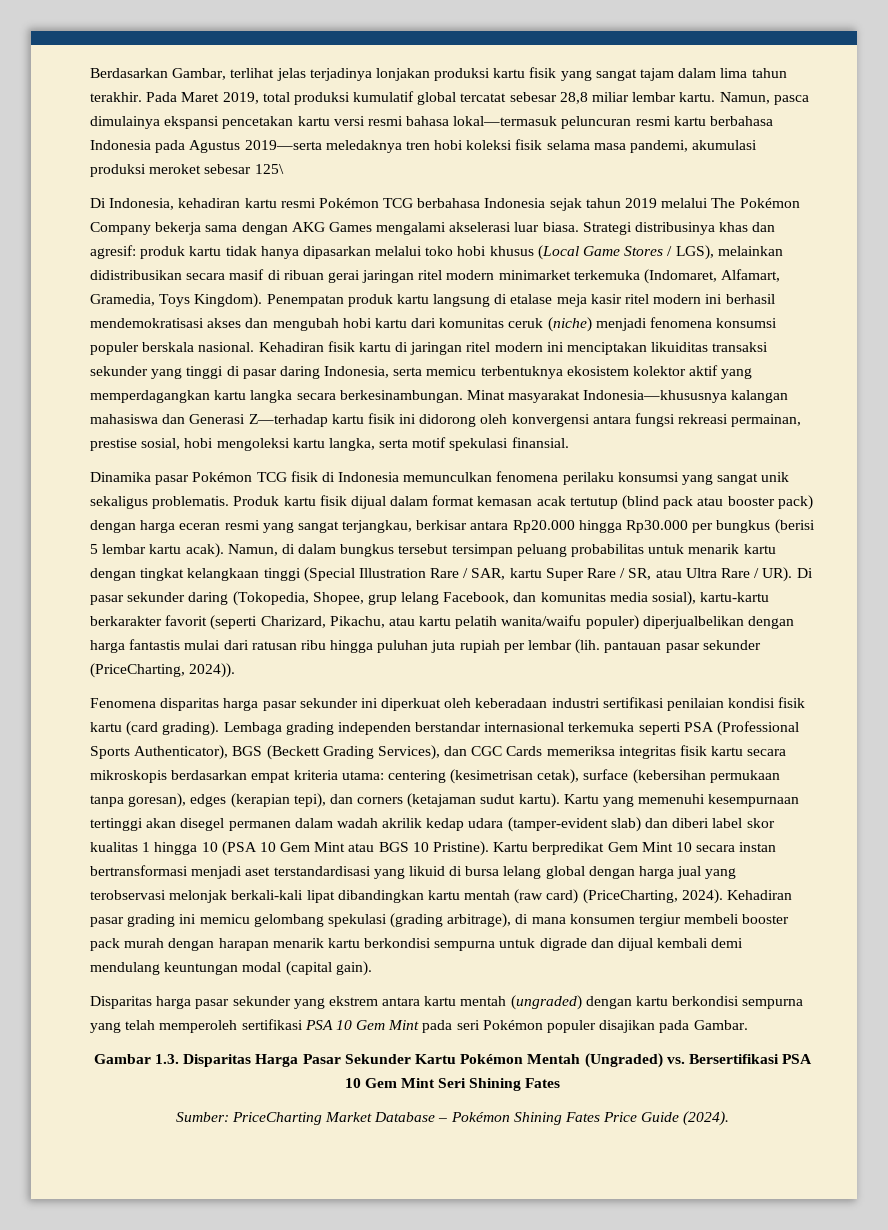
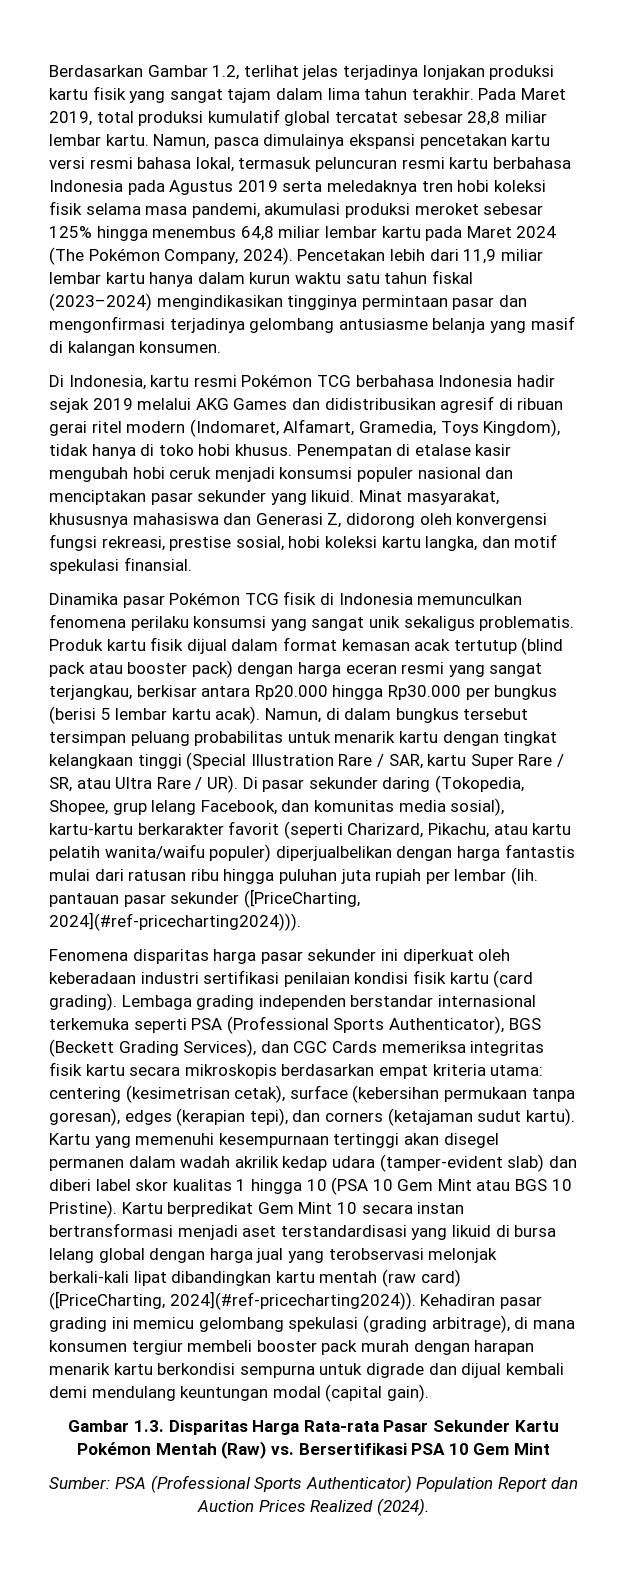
[172,68,227,80] Gambar, -> [147,65,240,80] Gambar 1.2,
[453,116,558,126] lokal—termasuk -> [195,157,312,172] lokal, termasuk
[244,140,322,150] 2019—serta -> [237,180,323,192] 2019 serta
[254,164,284,174] 125\ -> [49,226,557,241] [49,247,543,265] [49,270,473,287] [49,293,527,311] [49,316,575,333] [49,341,222,356] 125% hingga menembus 64,8 miliar lembar kartu pada Maret 2024 (The Pokémon Company, 2024). Pencetakan lebih dari 11,9 miliar lembar kartu hanya dalam kurun waktu satu tahun fiskal (2023–2024) mengindikasikan tingginya permintaan pasar dan mengonfirmasi terjadinya gelombang antusiasme belanja yang masif di kalangan konsumen.
[178,198,241,208] kehadiran -> (146, 382) none
[549,198,800,211] [90,222,776,235] [90,245,783,260] [90,269,265,280] sejak tahun 2019 melalui The Pokémon Company bekerja sama dengan AKG Games mengalami akselerasi luar biasa. Strategi distribusinya khas dan agresif: produk kartu tidak hanya dipasarkan melalui toko hobi khusus (Local Game Stores / LGS), melainkan didistribusikan secara masif -> [516,375,555,387] [49,396,495,413] hadir sejak 2019 melalui AKG Games dan didistribusikan agresif
[362,270,640,283] jaringan ritel modern minimarket terkemuka -> [91,421,186,433] ritel modern
[194,293,775,308] [90,317,778,332] [90,341,769,355] [90,365,753,379] [90,390,789,403] [90,413,802,427] Kingdom). Penempatan produk kartu langsung di etalase meja kasir ritel modern ini berhasil mendemokratisasi akses dan mengubah hobi kartu dari komunitas ceruk (niche) menjadi fenomena konsumsi populer berskala nasional. Kehadiran fisik kartu di jaringan ritel modern ini menciptakan likuiditas transaksi sekunder yang tinggi di pasar daring Indonesia, serta memicu terbentuknya ekosistem kolektor aktif yang memperdagangkan kartu langka secara berkesinambungan. Minat masyarakat Indonesia—khususnya kalangan mahasiswa dan Generasi Z—terhadap kartu fisik ini didorong oleh konvergensi antara fungsi rekreasi permainan, -> [483,419,561,437] [49,444,512,459] [49,467,514,482] [49,490,499,505] [49,513,548,528] [49,534,165,551] Kingdom), tidak hanya di toko hobi khusus. Penempatan di etalase kasir mengubah hobi ceruk menjadi konsumsi populer nasional dan menciptakan pasar sekunder yang likuid. Minat masyarakat, khususnya mahasiswa dan Generasi Z, didorong oleh konvergensi fungsi rekreasi,
[216,438,290,451] mengoleksi -> [324,536,377,548] koleksi
[379,439,409,448] serta -> [481,536,510,548] dan
[90,663,236,678] (PriceCharting, 2024)). -> [243,889,360,908] [49,912,301,931] ([PriceCharting, 2024](#ref-pricecharting2024))).
[582,889,723,904] (PriceCharting, 2024). -> [49,1291,416,1310] ([PriceCharting, 2024](#ref-pricecharting2024)).
[90,995,804,1010] [90,1019,748,1033] // Disparitas harga pasar sekunder yang ekstrem antara kartu mentah (ungraded) dengan kartu berkondisi sempurna yang telah memperoleh sertifikasi PSA 10 Gem Mint pada seri Pokémon populer disajikan pada Gambar. -> (429, 1393) none
(299, 1060) none -> [303,1420,379,1432] Rata-rata
[584,1053,663,1068] (Ungraded) -> [221,1441,267,1459] (Raw)
[438,1078,561,1091] [175,1112,680,1125] Seri Shining Fates // Sumber: PriceCharting Market Database – Pokémon Shining Fates Price Guide -> [49,1475,578,1493] [197,1500,374,1512] // Sumber: PSA (Professional Sports Authenticator) Population Report dan Auction Prices Realized

